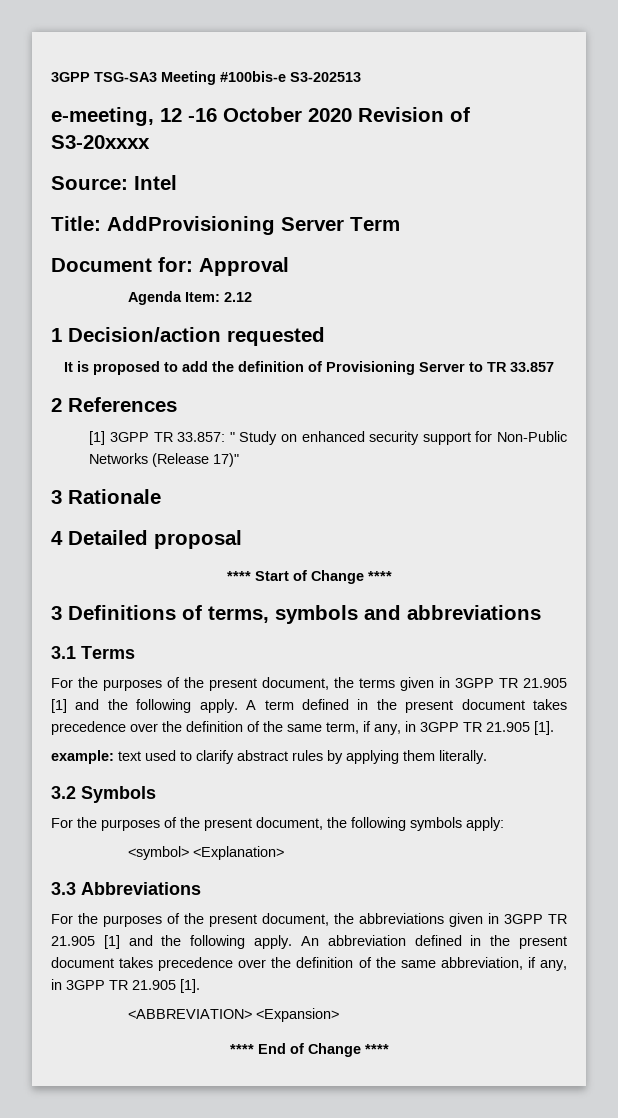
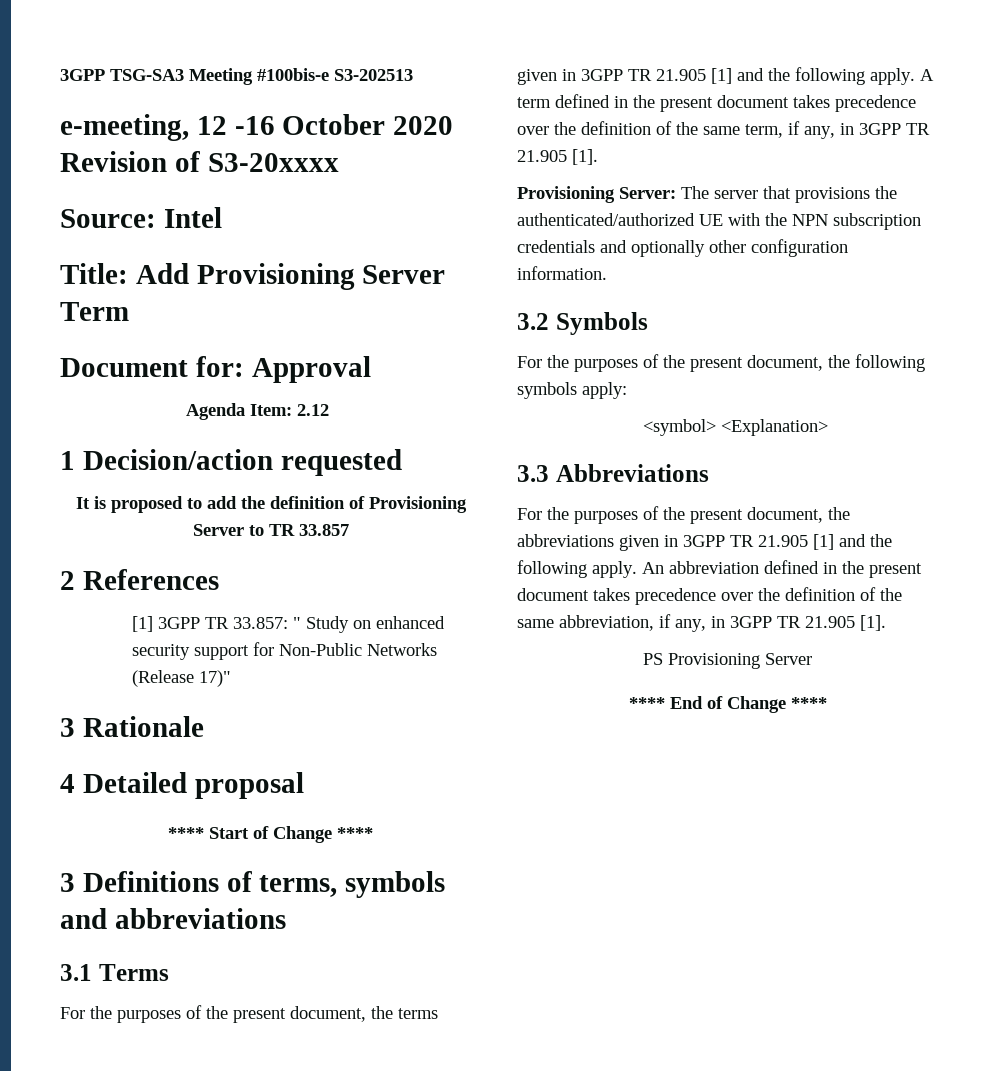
[107,216,275,235] AddProvisioning -> [135,263,355,290] Add Provisioning
[51,750,487,764] example: text used to clarify abstract rules by applying them literally. -> [517,186,897,203] [517,213,921,230] [517,239,848,257] [517,266,607,280] Provisioning Server: The server that provisions the authenticated/authorized UE with the NPN subscription credentials and optionally other configuration information.
[127,1008,339,1022] <ABBREVIATION> <Expansion> -> [643,653,813,669] PS Provisioning Server

